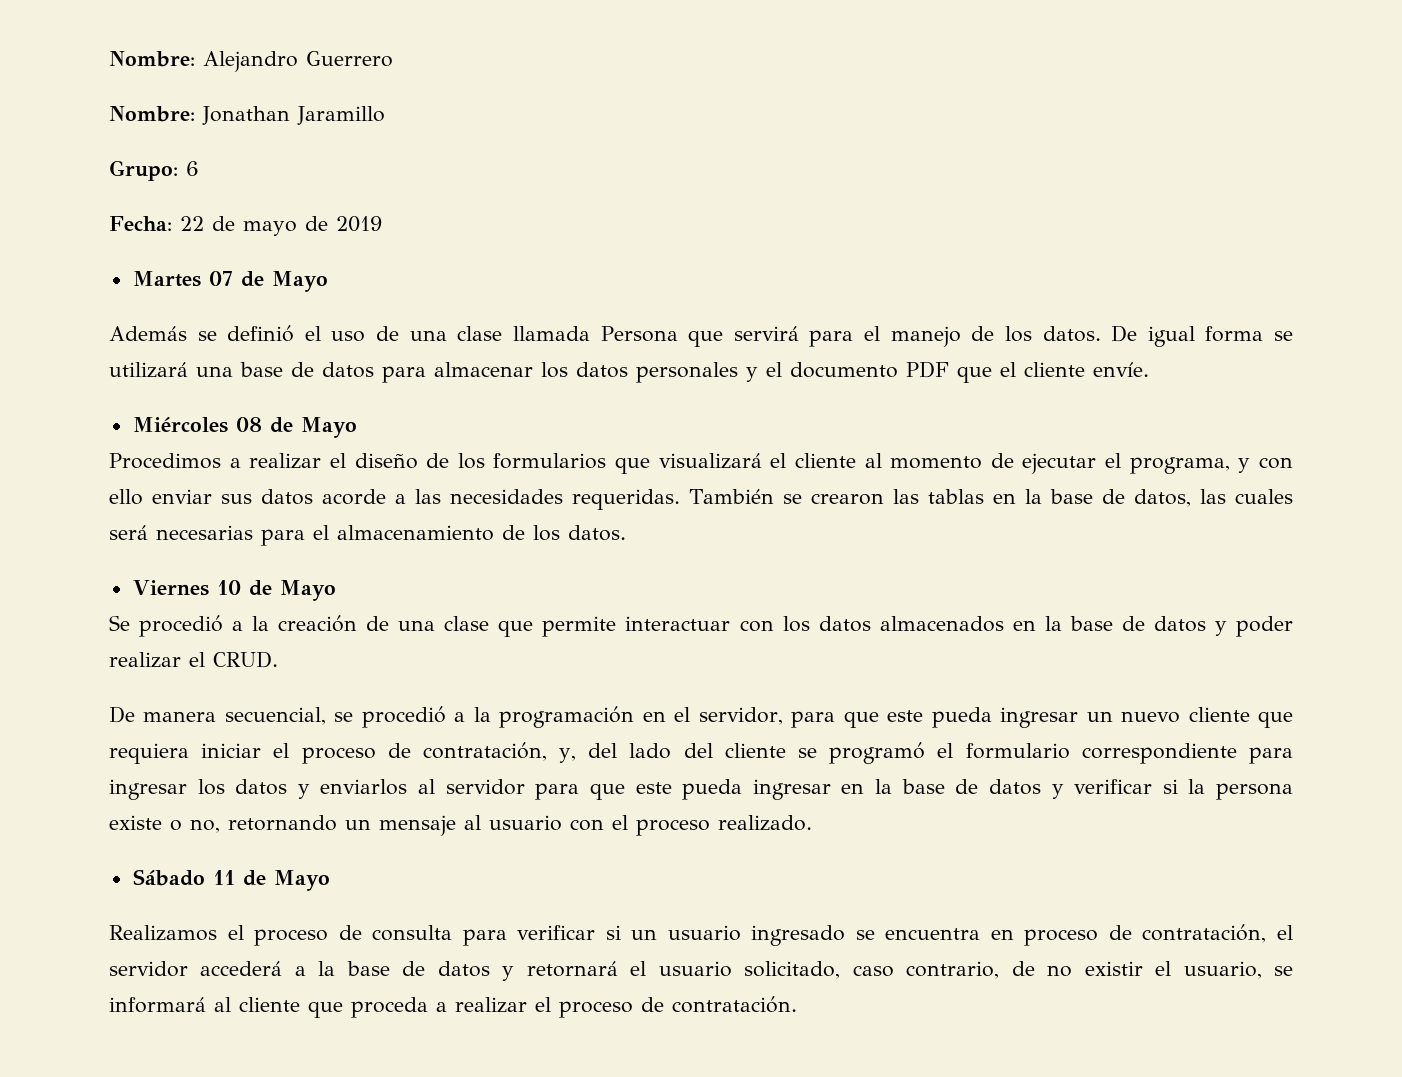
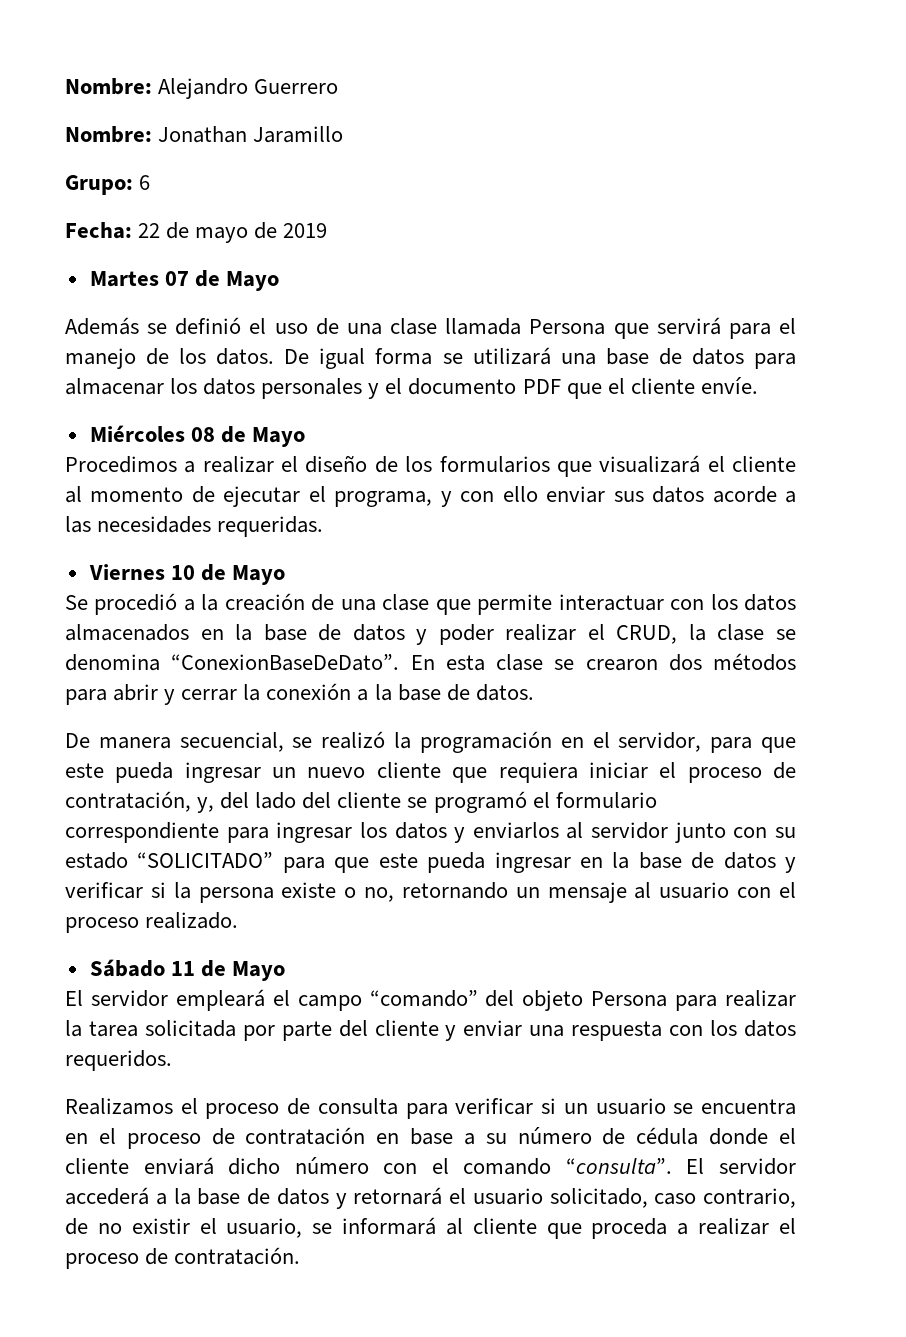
[689,489,1293,507] [109,525,626,546] También se crearon las tablas en la base de datos, las cuales será necesarias para el almacenamiento de los datos. -> (324, 526) none
[213,651,278,668] CRUD. -> [616,624,797,644] [65,653,796,671] [65,683,534,705] CRUD, la clase se denomina “ConexionBaseDeDato”. En esta clase se crearon dos métodos para abrir y cerrar la conexión a la base de datos.
[361,706,466,728] procedió a -> [321,731,386,749] realizó
(525, 787) none -> [674,822,796,843] [65,852,274,869] junto con su estado “SOLICITADO”
(330, 880) none -> [65,989,796,1011] [65,1020,796,1041] [65,1050,172,1071] // El servidor empleará el campo “comando” del objeto Persona para realizar la tarea solicitada por parte del cliente y enviar una respuesta con los datos requeridos.
[751,925,846,946] ingresado -> (666, 1106) none
[1024,924,1293,946] proceso de contratación, el -> [98,1127,796,1149] [65,1157,705,1175] el proceso de contratación en base a su número de cédula donde el cliente enviará dicho número con el comando “consulta”. El

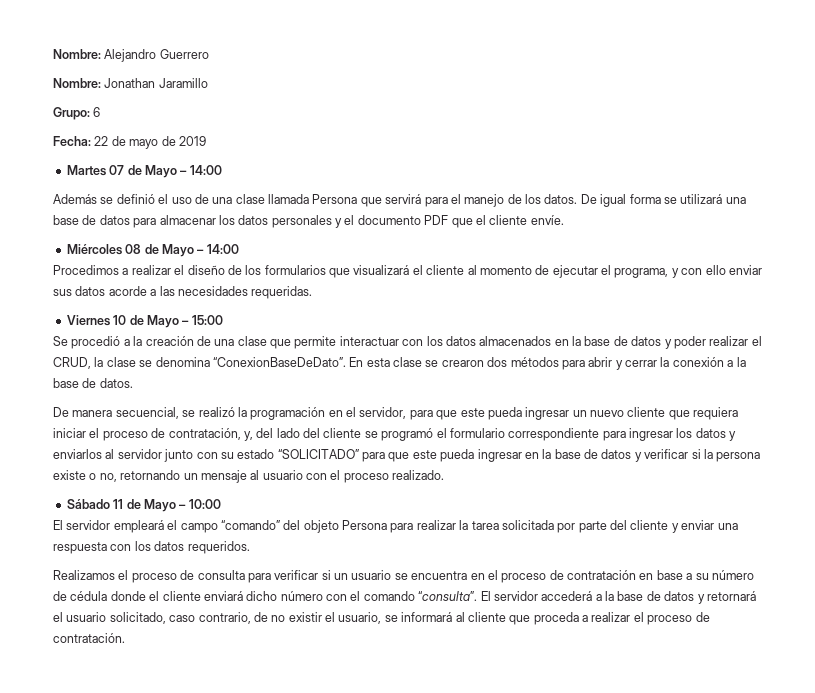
(279, 281) none -> [180,165,222,175] – 14:00
(305, 437) none -> [197,244,239,254] – 14:00
(285, 575) none -> [182,315,223,325] – 15:00
(285, 971) none -> [179,499,221,509] – 10:00

